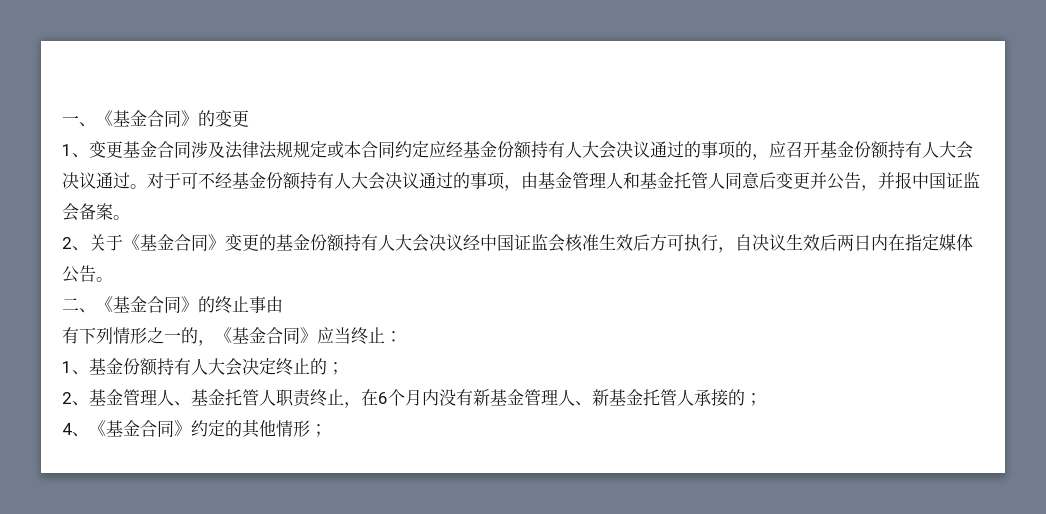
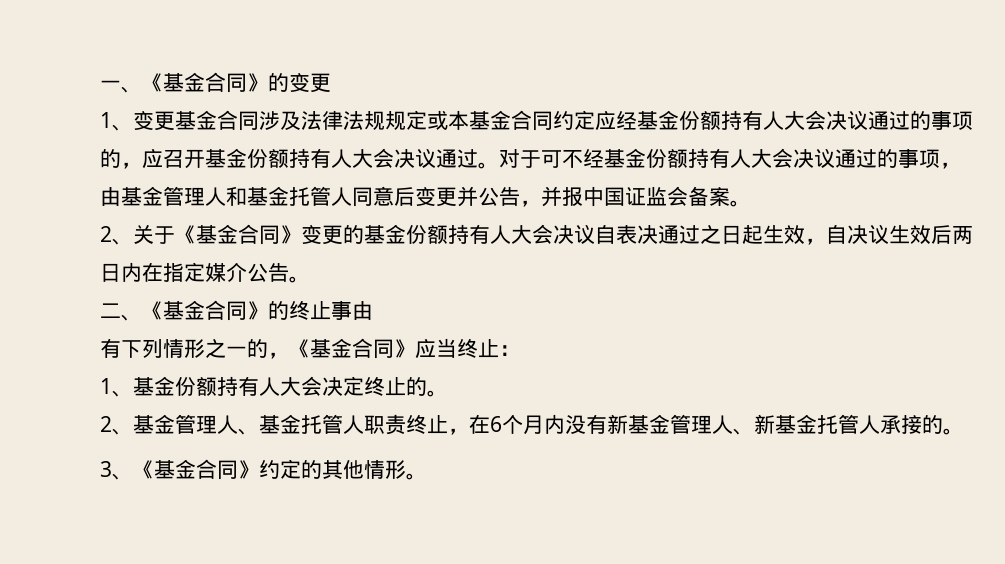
(361, 149) none -> [469,110,511,130] 基金
[463,234,718,252] 经中国证监会核准生效后方可执行 -> [595,224,805,245] 自表决通过之日起生效
[956,234,973,251] 体 -> [226,263,247,282] 介
[327,362,344,375] ； -> [427,390,448,397] 。
[745,393,762,406] [62,423,72,435] ； // 4 -> [943,428,964,435] [100,461,112,477] 。 // 3
[310,424,327,437] ； -> [406,473,427,480] 。

